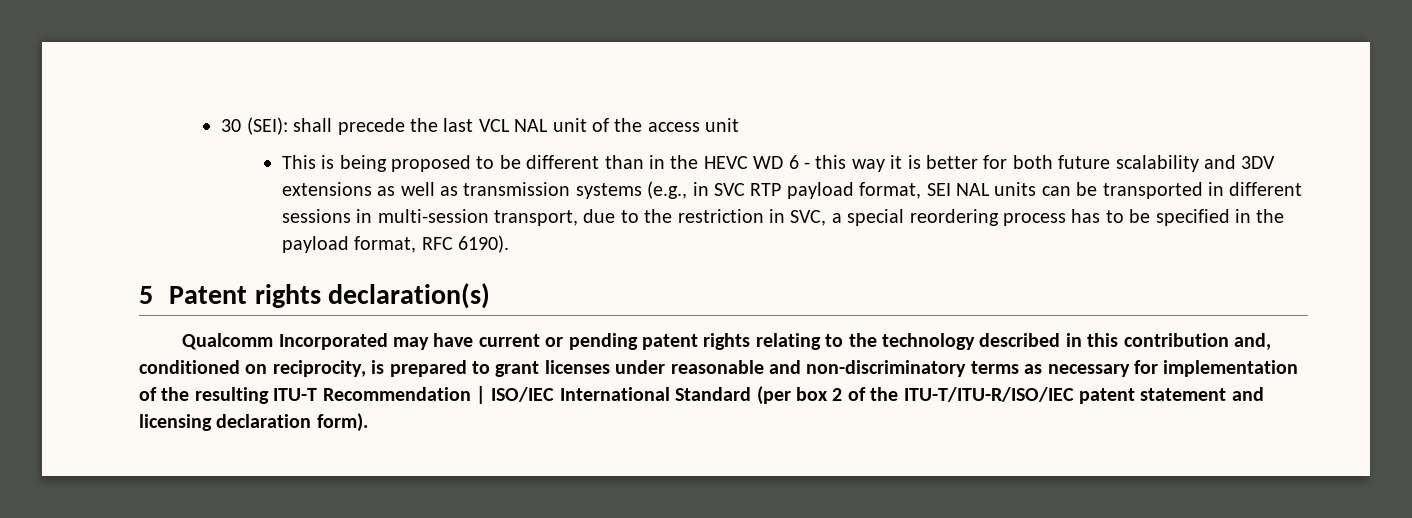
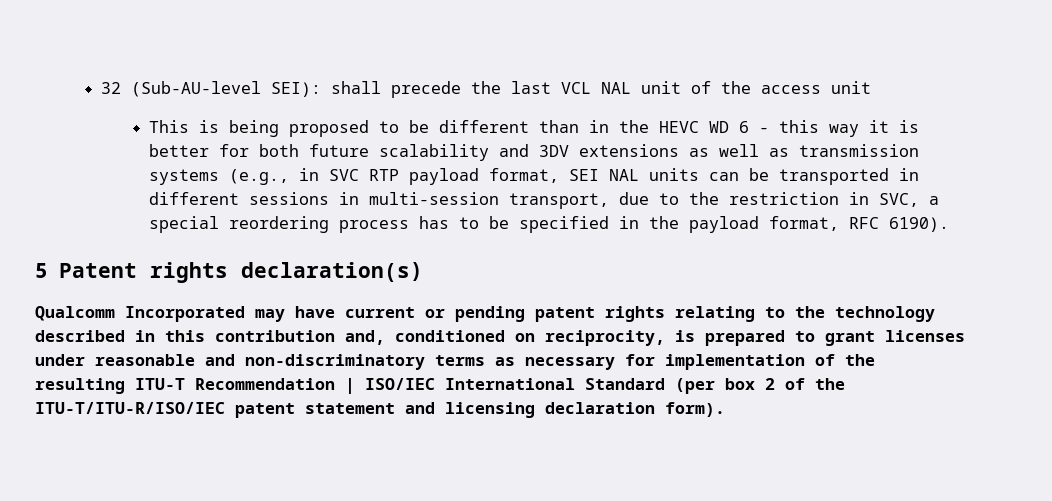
[221,117,288,135] 30 (SEI): -> [101,81,322,97] 32 (Sub-AU-level SEI):

